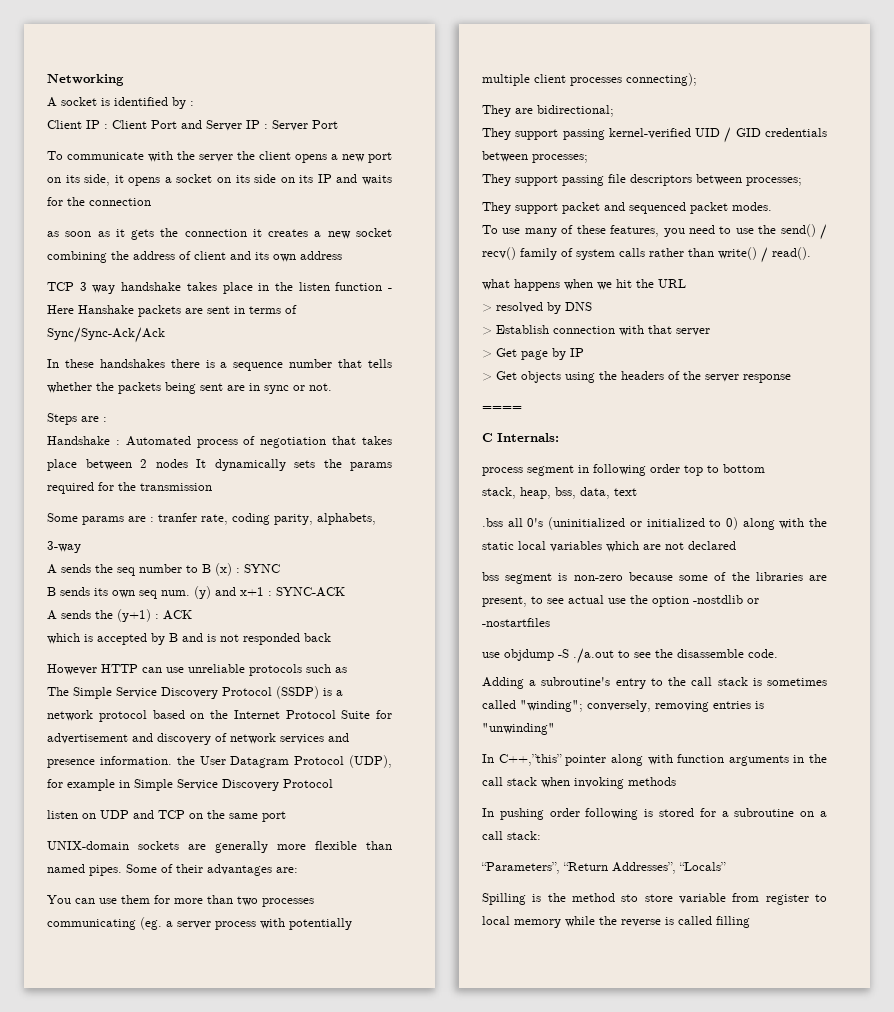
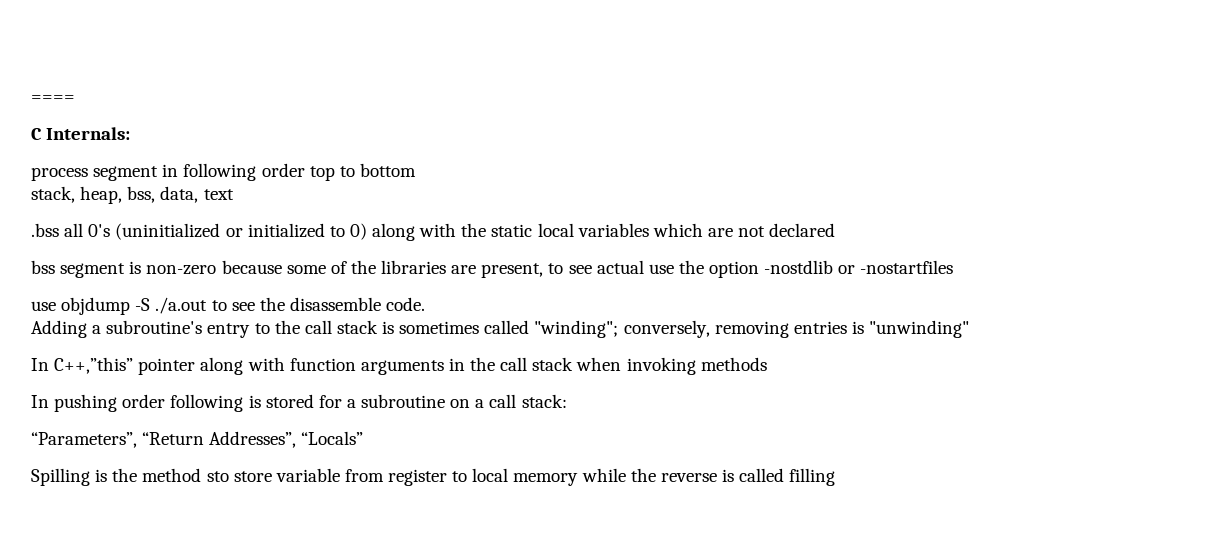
[47,74,124,86] [47,97,194,109] [47,120,338,131] [47,151,392,163] [47,174,392,186] [47,197,151,206] [47,228,392,240] [47,251,342,263] [47,282,392,294] [47,305,297,317] [47,327,165,343] [47,359,392,371] [47,382,332,394] [47,413,107,425] [47,436,392,448] [47,459,392,471] [47,482,212,494] [47,513,376,525] [47,541,81,553] [47,563,280,576] [47,586,345,599] [47,609,192,622] [47,633,331,645] [47,664,347,676] [47,686,343,699] [47,710,392,722] [47,733,349,745] [47,755,393,768] [47,779,333,791] [47,810,286,822] [47,841,392,853] [47,864,298,876] [47,895,314,907] [47,917,352,930] [482,73,697,86] [482,105,614,117] [482,127,827,143] [482,151,588,163] [482,174,802,186] [482,202,772,214] [482,224,827,240] [482,247,811,263] [482,279,686,291] [482,302,592,314] [482,325,710,336] [482,348,584,360] [482,371,791,383] Networking // A socket is identified by : // Client IP : Client Port and Server IP : Server Port // To communicate with the server the client opens a new port on its side, it opens a socket on its side on its IP and waits for the connection // as soon as it gets the connection it creates a new socket combining the address of client and its own address // TCP 3 way handshake takes place in the listen function - Here Hanshake packets are sent in terms of Sync/Sync-Ack/Ack // In these handshakes there is a sequence number that tells whether the packets being sent are in sync or not. // Steps are : // Handshake : Automated process of negotiation that takes place between 2 nodes It dynamically sets the params required for the transmission // Some params are : tranfer rate, coding parity, alphabets, // 3-way // A sends the seq number to B (x) : SYNC // B sends its own seq num. (y) and x+1 : SYNC-ACK // A sends the (y+1) : ACK // which is accepted by B and is not responded back // However HTTP can use unreliable protocols such as // The Simple Service Discovery Protocol (SSDP) is a network protocol based on the Internet Protocol Suite for advertisement and discovery of network services and presence information. the User Datagram Protocol (UDP), for example in Simple Service Discovery Protocol // listen on UDP and TCP on the same port // UNIX-domain sockets are generally more flexible than named pipes. Some of their advantages are: // You can use them for more than two processes communicating (eg. a server process with potentially multiple client processes connecting); // They are bidirectional; // They support passing kernel-verified UID / GID credentials between processes; // They support passing file descriptors between processes; // They support packet and sequenced packet modes. // To use many of these features, you need to use the send() / recv() family of system calls rather than write() / read(). // what happens when we hit the URL // > resolved by DNS // > Establish connection with that server // > Get page by IP // > Get objects using the headers of the server response // -> (31, 99) none

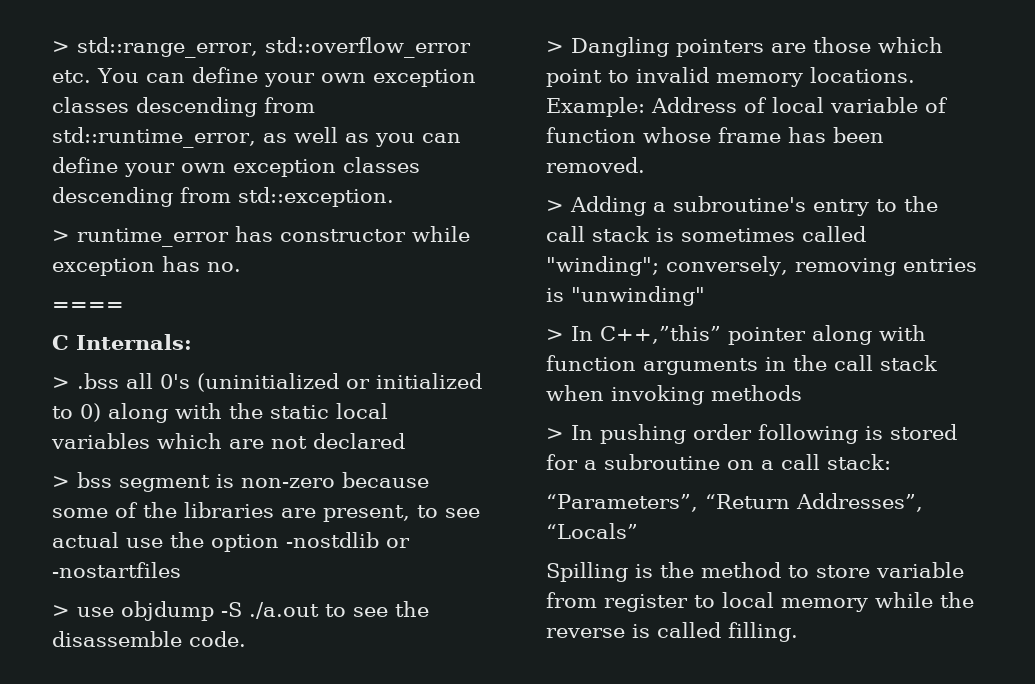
[31,95,75,103] [31,127,131,140] [31,163,416,181] [31,186,234,204] ==== // C Internals: // process segment in following order top to bottom // stack, heap, bss, data, text // -> [52,37,471,58] [52,67,476,87] [52,97,315,117] [52,127,461,148] [52,157,420,177] [52,187,394,207] [52,226,470,247] [52,256,241,276] [52,302,124,311] [52,334,192,350] [52,377,70,389] > std::range_error, std::overflow_error etc. You can define your own exception classes descending from std::runtime_error, as well as you can define your own exception classes descending from std::exception. // > runtime_error has constructor while exception has no. // ==== // C Internals: // >
(836, 230) none -> [52,476,70,488] >
(954, 267) none -> [52,605,70,617] >
(426, 304) none -> [546,37,943,57] [546,67,915,87] [546,97,948,117] [546,127,884,143] [546,157,645,173] [546,200,564,212] > Dangling pointers are those which point to invalid memory locations. Example: Address of local variable of function whose frame has been removed. // >
(970, 329) none -> [546,329,564,341] >
(767, 364) none -> [546,428,564,440] >
[206,471,229,482] sto -> [788,565,809,578] to
[789,468,836,486] filling -> [728,622,798,642] filling.

